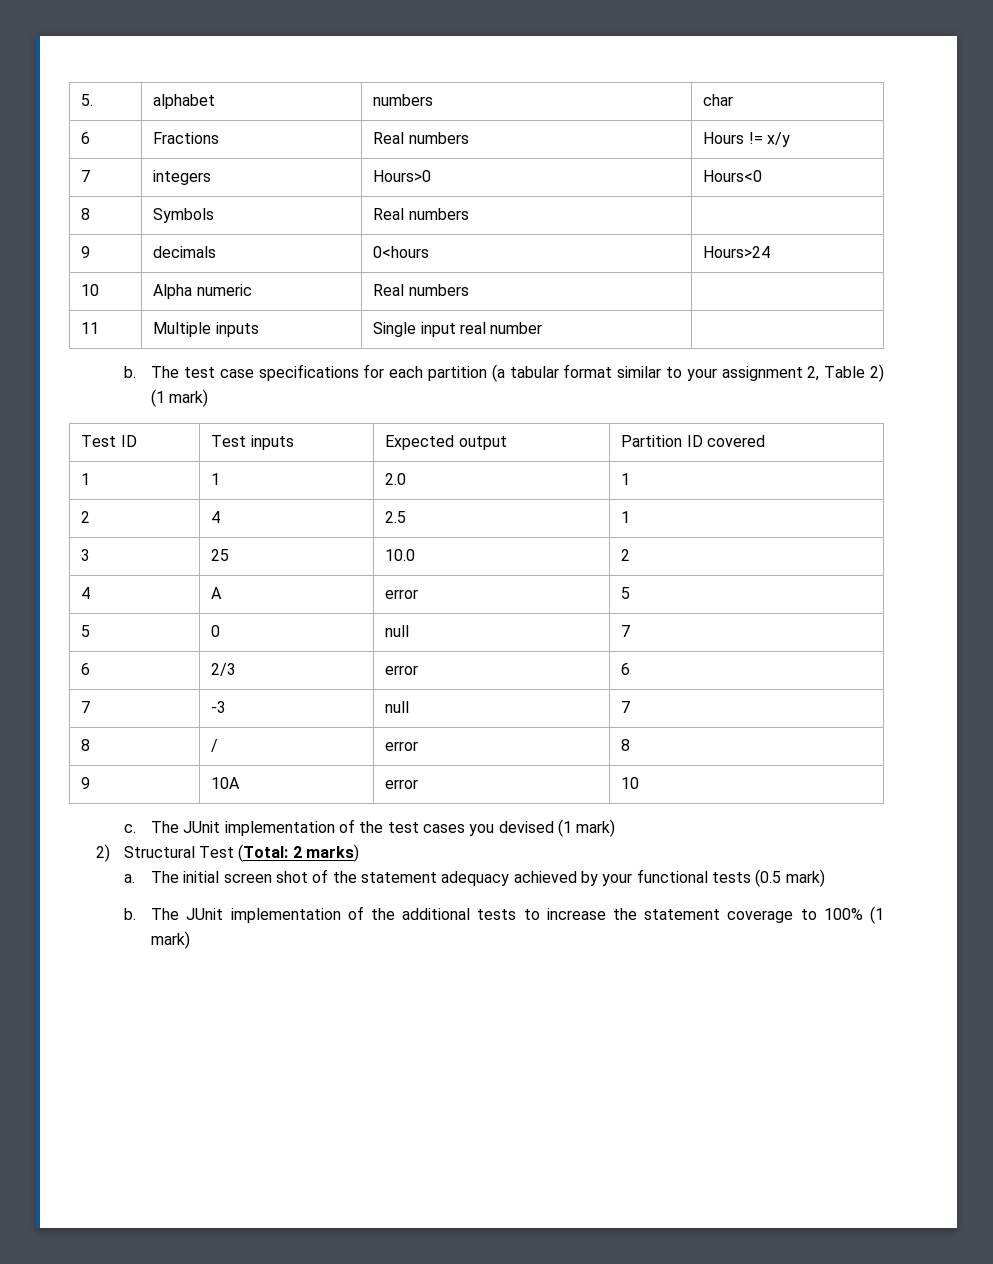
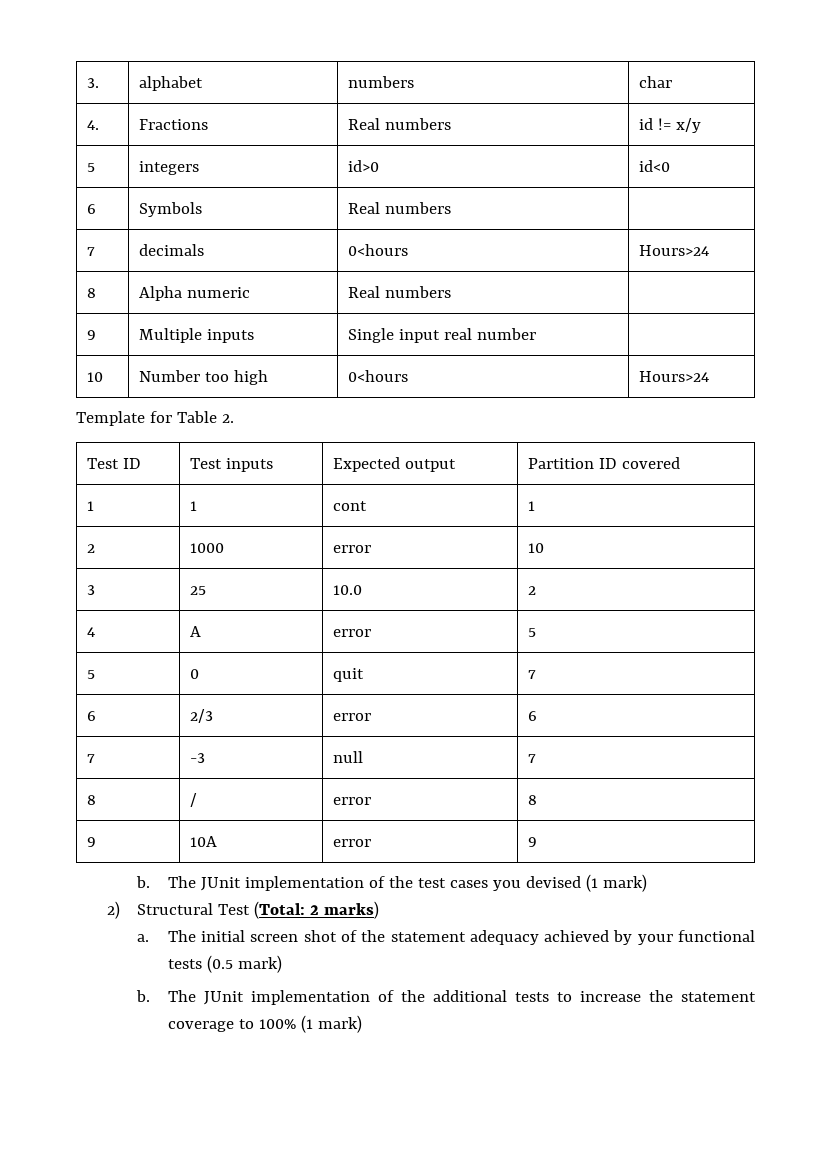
[81,94,94,106] 5. -> [86,78,99,88] 3.
[81,132,91,144] 6 -> [86,120,99,130] 4.
[703,132,745,144] Hours -> [638,118,653,130] id
[81,170,91,182] 7 -> [86,163,95,172] 5
[373,170,432,182] [703,170,763,182] [81,208,91,220] Hours>0 | Hours<0 // 8 -> [347,160,379,172] [638,160,670,172] [86,204,96,214] id>0 | id<0 // 6
[81,246,91,258] 9 -> [86,247,95,256] 7
[81,284,100,296] 10 -> [86,288,96,298] 8
[81,322,100,334] 11 -> [86,330,96,340] 9
[123,364,885,382] [151,389,209,407] // b. The test case specifications for each partition (a tabular format similar to your assignment 2, Table 2) (1 mark) -> [86,372,103,382] [138,370,268,385] [347,370,408,382] [638,371,709,382] [76,411,234,426] // 10 | Number too high | 0<hours | Hours>24 // Template for Table 2.
[385,473,407,485] 2.0 -> [332,501,367,511] cont
[211,511,221,523] [385,511,407,523] [621,511,631,523] 4 | 2.5 | 1 -> [189,543,224,553] [332,545,371,553] [527,543,544,553] 1000 | error | 10
[385,625,410,637] null -> [332,668,364,682] quit
[621,777,640,789] [123,824,136,833] 10 // c. -> [527,837,537,847] [136,876,151,888] 9 // b.

